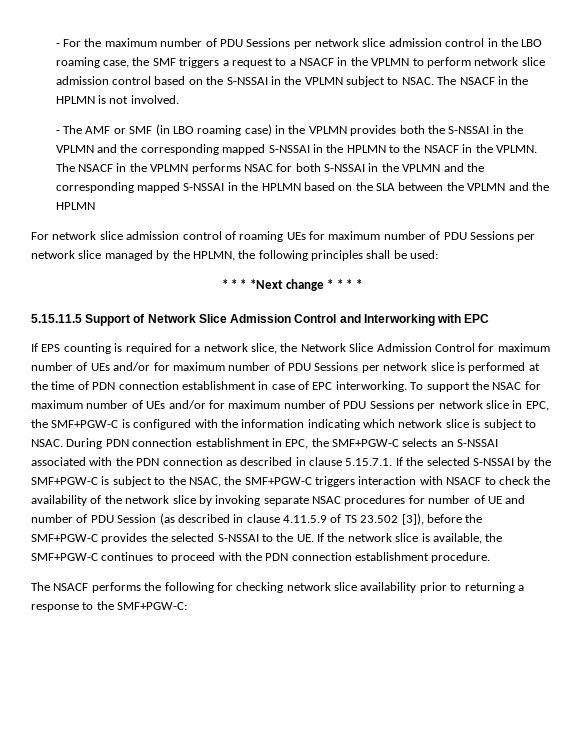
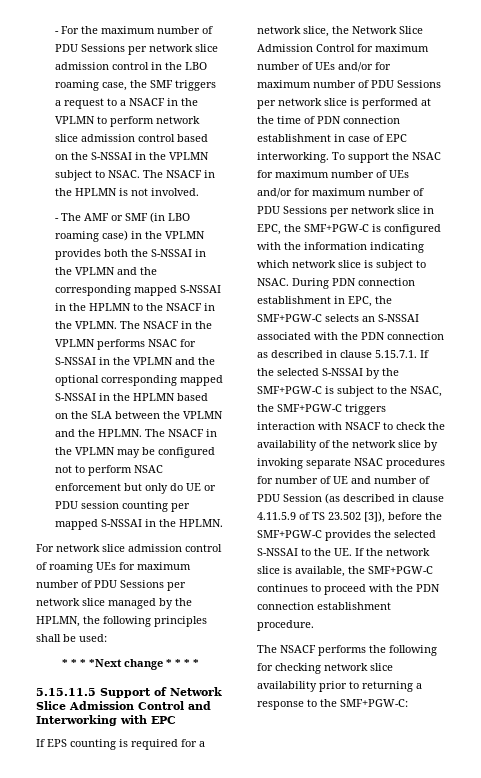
[295,163,484,172] both S-NSSAI in the VPLMN and the -> [55,357,216,365] [55,375,100,386] S-NSSAI in the VPLMN and the optional
[55,202,95,210] HPLMN -> [98,429,218,437] [55,447,216,458] [55,465,164,476] [55,483,217,494] [55,501,191,512] [55,519,224,530] HPLMN. The NSACF in the VPLMN may be configured not to perform NSAC enforcement but only do UE or PDU session counting per mapped S-NSSAI in the HPLMN.

